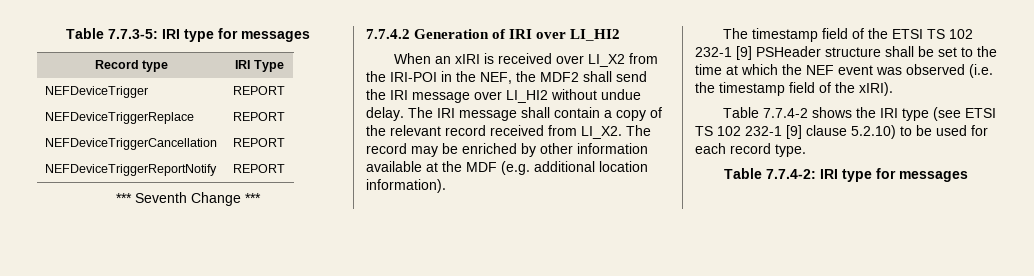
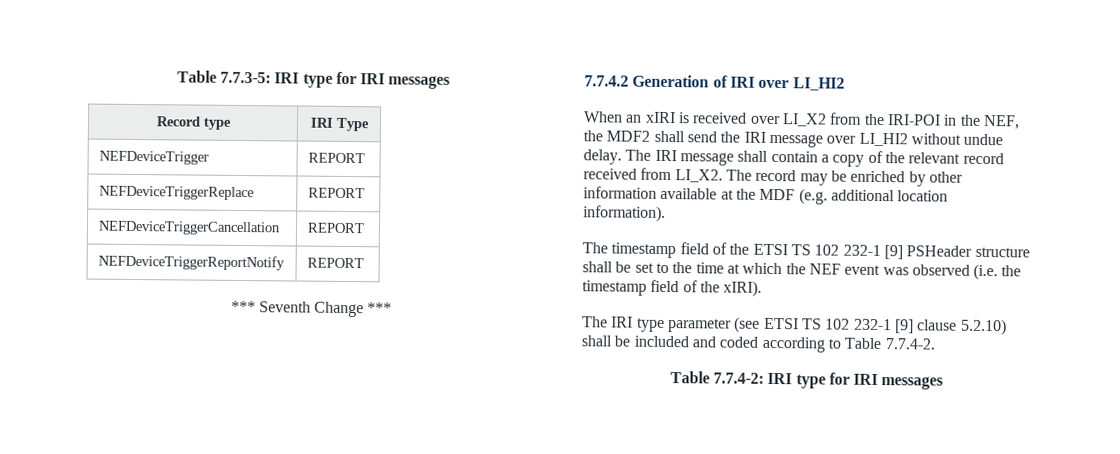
(238, 33) none -> [360,73,386,85] IRI
[722,107,929,121] Table 7.7.4-2 shows the IRI type -> [582,316,732,333] The IRI type parameter
[900,125,988,136] [695,143,806,157] to be used for each record type. -> [581,335,935,353] shall be included and coded according to Table 7.7.4-2.
(896, 173) none -> [853,373,879,386] IRI

